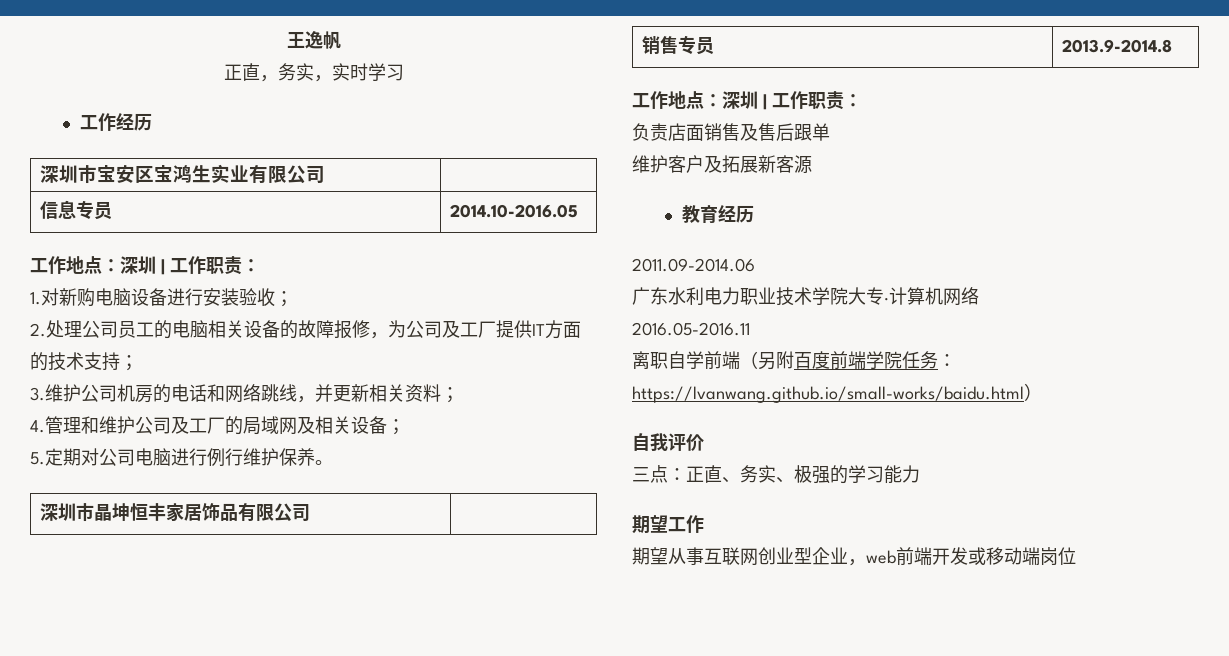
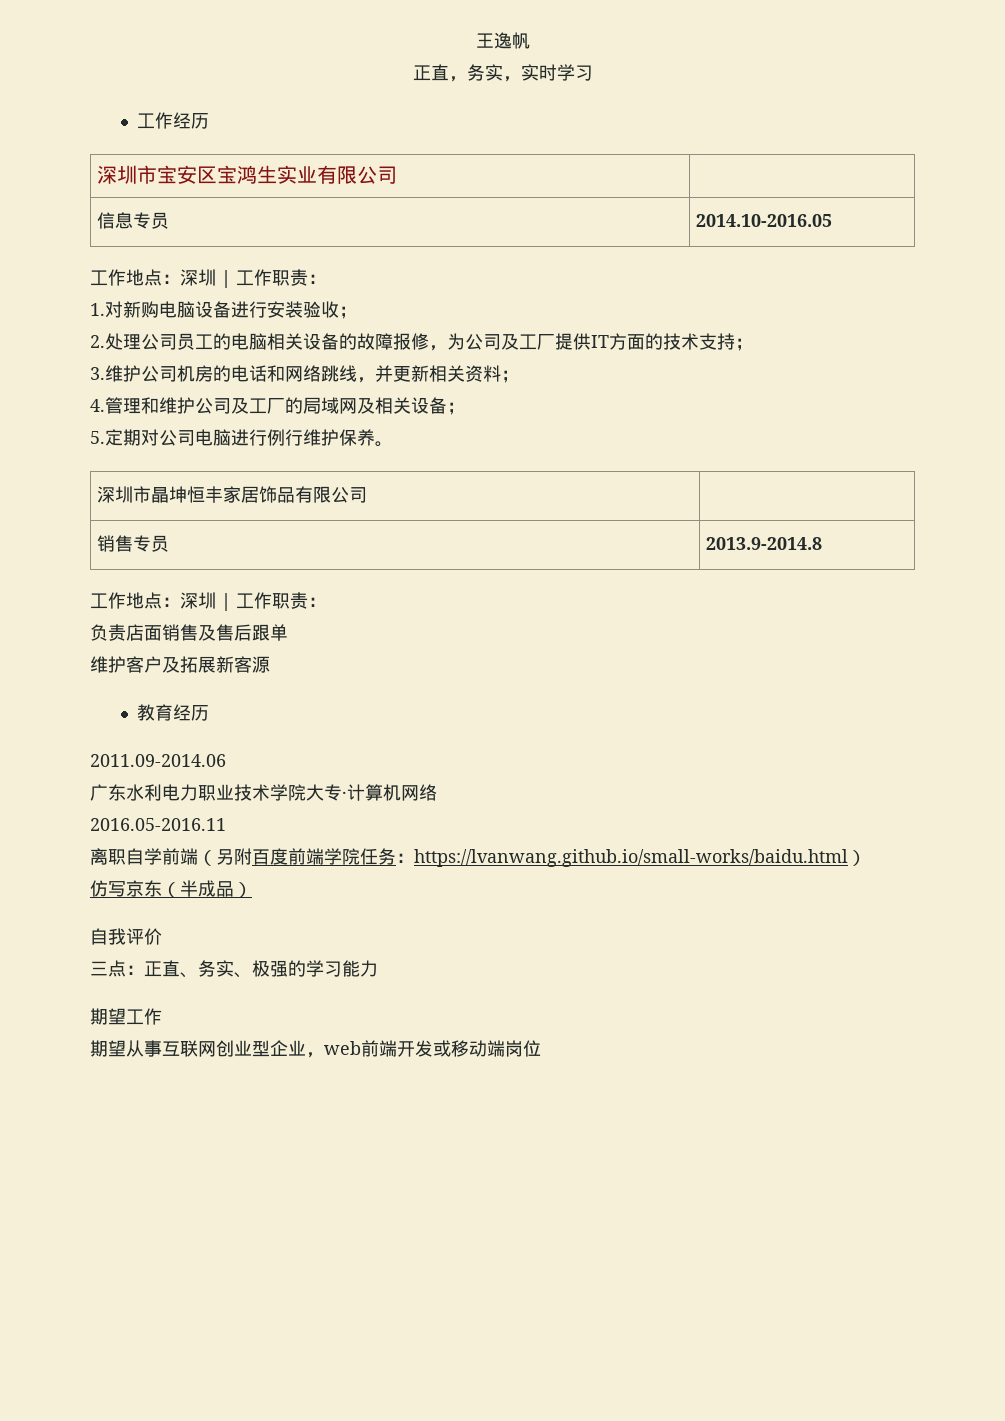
(1042, 392) none -> [90,880,252,898] // 仿写京东（半成品）

